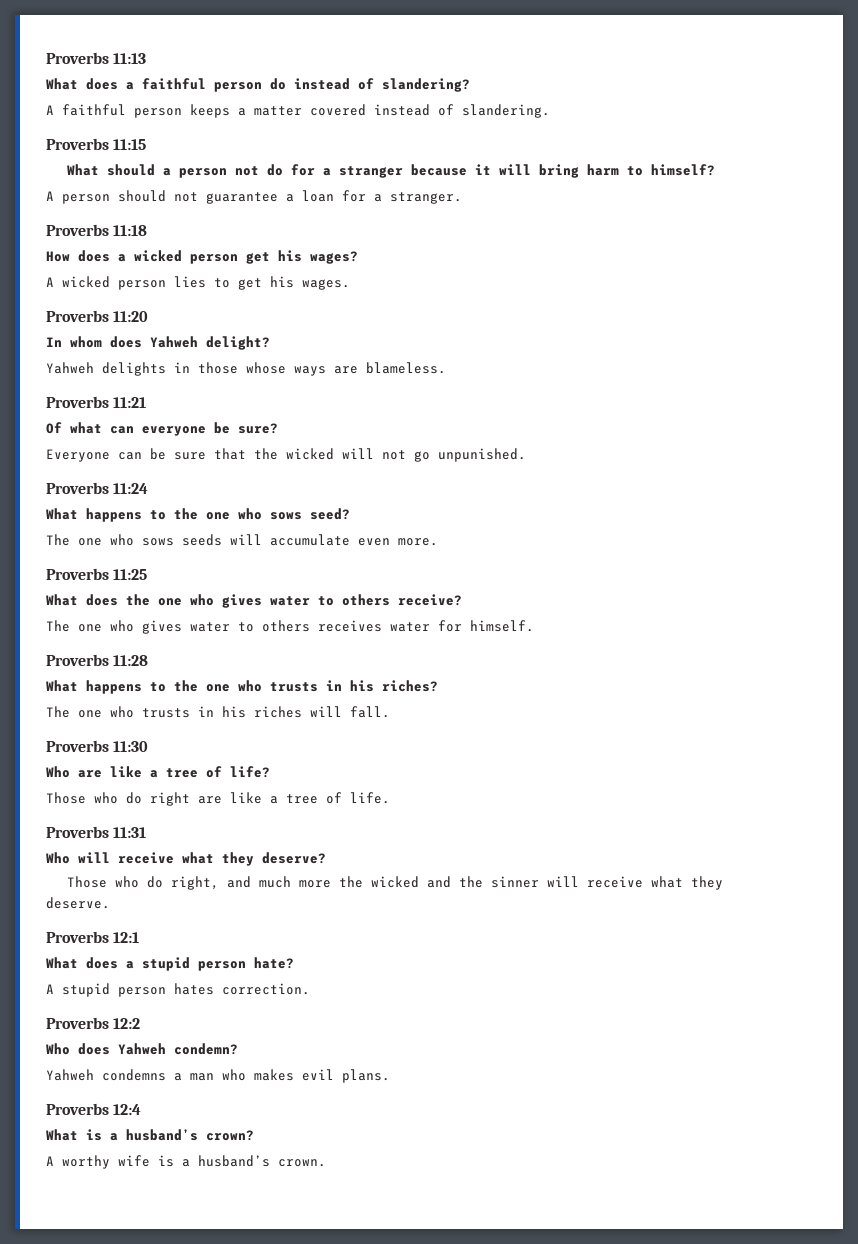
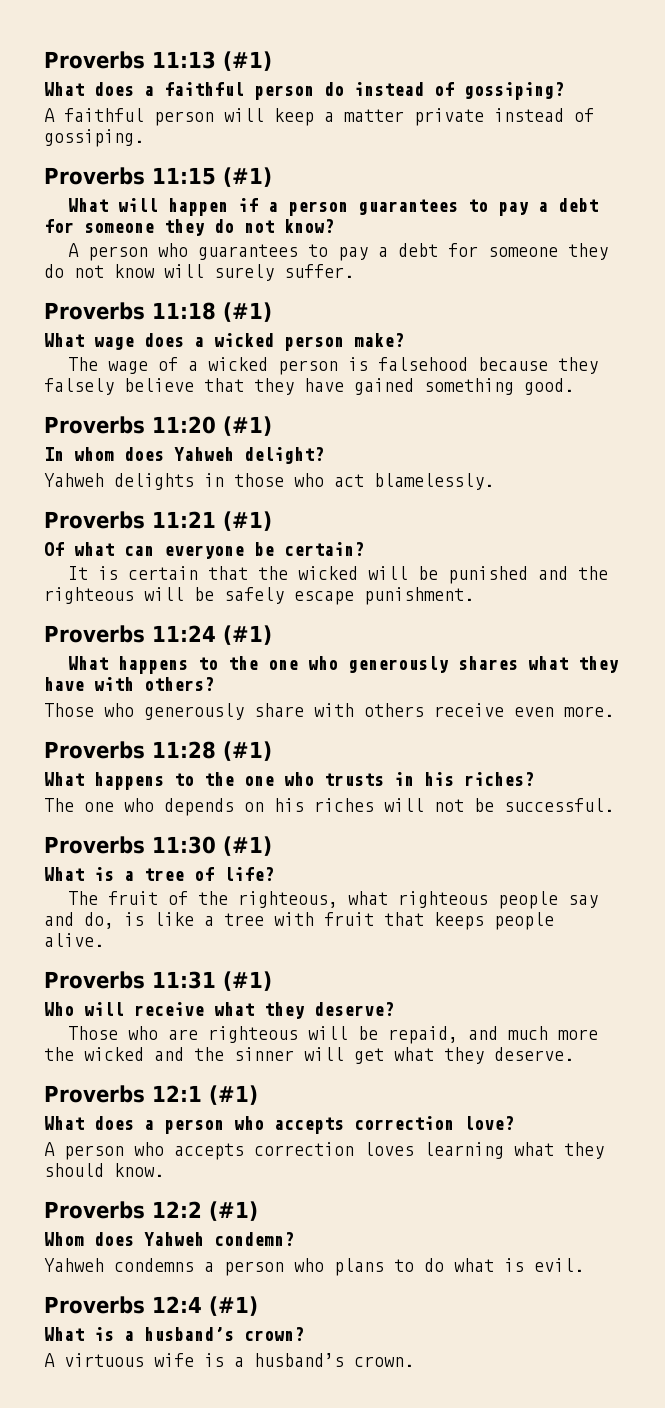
(147, 58) none -> [223,51,272,71] (#1)
[382,78,470,92] slandering? -> [464,82,564,100] gossiping?
[190,104,230,118] keeps -> [224,108,314,126] will keep
[310,104,550,118] covered instead of slandering. -> [414,108,594,126] [44,129,144,147] private instead of gossiping.
[67,164,716,178] [46,190,462,204] // What should a person not do for a stranger because it will bring harm to himself? // A person should not guarantee a loan for a stranger. -> [223,167,272,187] [68,198,599,216] [44,219,334,236] [68,243,609,261] [44,264,354,281] (#1) // What will happen if a person guarantees to pay a debt for someone they do not know? // A person who guarantees to pay a debt for someone they do not know will surely suffer.
[46,251,70,262] // How -> [223,302,272,322] [44,333,134,350] (#1) // What wage
[246,250,358,264] [46,276,350,290] get his wages? // A wicked person lies to get his wages. -> [354,333,404,347] [68,357,599,375] [44,378,574,395] make? // The wage of a wicked person is falsehood because they falsely believe that they have gained something good.
(149, 316) none -> [223,416,272,436] (#1)
[246,362,446,376] whose ways are blameless. -> [294,473,494,490] who act blamelessly.
(147, 402) none -> [223,511,272,531] (#1)
[238,423,278,434] [46,448,526,462] sure? // Everyone can be sure that the wicked will not go unpunished. -> [284,542,364,556] [68,566,609,584] [44,587,474,605] certain? // It is certain that the wicked will be punished and the righteous will be safely escape punishment.
[46,508,350,522] [46,534,438,546] [46,568,148,580] [46,594,462,608] [46,620,534,634] // What happens to the one who sows seed? // The one who sows seeds will accumulate even more. // Proverbs 11:25 // What does the one who gives water to others receive? // The one who gives water to others receives water for himself. -> [223,625,272,645] [68,656,620,674] [44,677,214,691] [44,703,614,720] (#1) // What happens to the one who generously shares what they have with others? // Those who generously share with others receive even more.
(149, 660) none -> [223,741,272,761] (#1)
[142,706,214,718] trusts in -> [164,798,264,816] depends on
[350,706,390,718] fall. -> [434,798,614,812] not be successful.
[46,766,142,778] // Who are like -> [223,836,272,856] [44,867,114,881] (#1) // What is
[46,792,390,806] Those who do right are like a tree of life. -> [68,891,599,909] [44,912,554,930] [44,933,104,947] The fruit of the righteous, what righteous people say and do, is like a tree with fruit that keeps people alive.
(147, 832) none -> [223,971,272,991] (#1)
[147,876,220,890] do right, -> [168,1026,459,1044] are righteous will be repaid,
[587,876,644,888] receive -> [354,1048,384,1064] get
[46,957,294,971] [46,983,310,997] // What does a stupid person hate? // A stupid person hates correction. -> [209,1085,258,1105] [44,1116,514,1134] [44,1142,604,1160] [44,1163,164,1177] (#1) // What does a person who accepts correction love? // A person who accepts correction loves learning what they should know.
[46,1043,70,1055] // Who -> [209,1201,258,1221] [44,1232,84,1246] (#1) // Whom
[190,1069,390,1083] man who makes evil plans. -> [224,1258,584,1276] person who plans to do what is evil.
(142, 1109) none -> [209,1296,258,1316] (#1)
[62,1155,110,1169] worthy -> [64,1353,144,1367] virtuous

